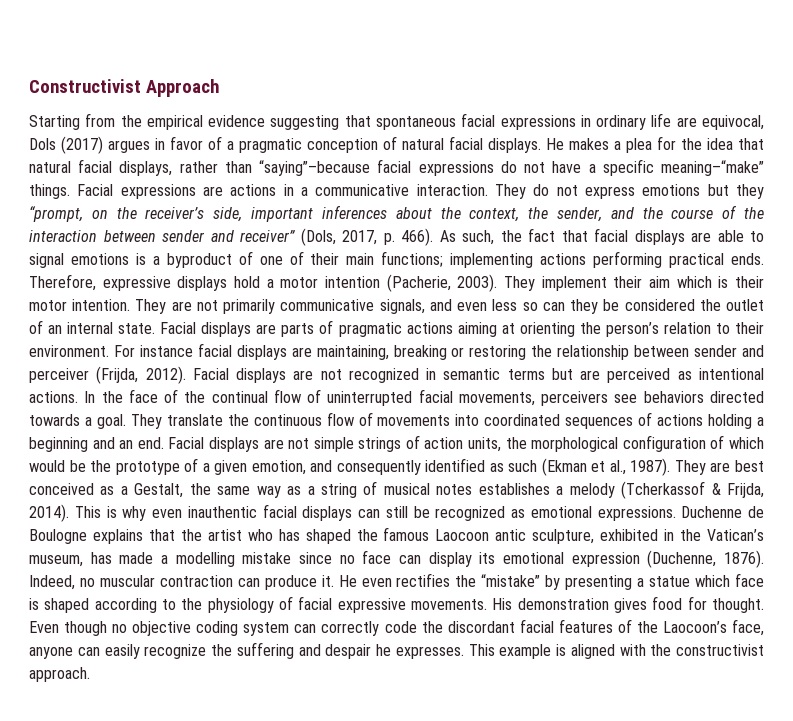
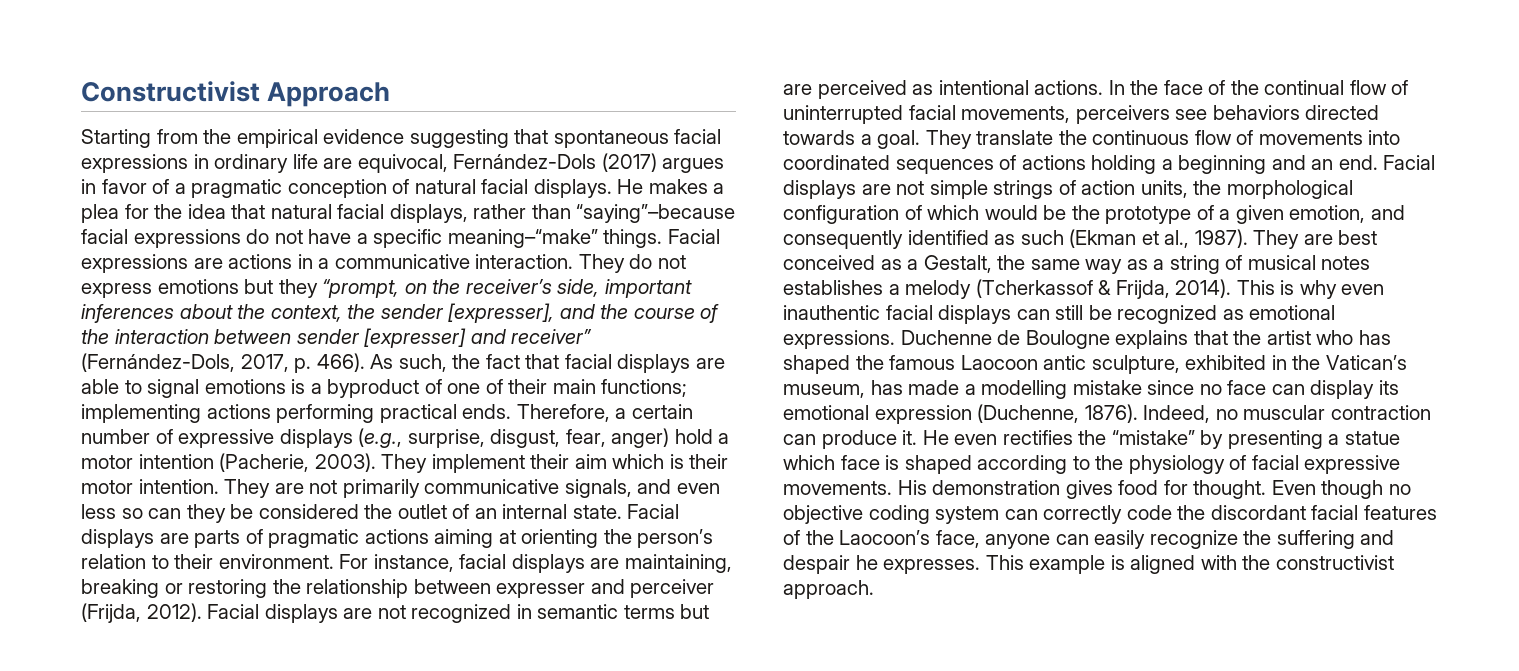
[29,138,56,150] Dols -> [453,154,597,169] Fernández-Dols
[556,207,602,222] sender, -> [380,303,555,323] sender [expresser],
(205, 236) none -> [364,328,467,348] [expresser]
[300,228,336,246] (Dols, -> [81,353,235,372] (Fernández-Dols,
[102,276,228,291] expressive displays -> [615,404,693,419] [81,428,670,448] a certain number of expressive displays (e.g., surprise, disgust, fear, anger)
[139,345,193,357] instance -> [373,554,454,572] instance,
[694,345,738,357] sender -> [496,583,586,598] expresser

